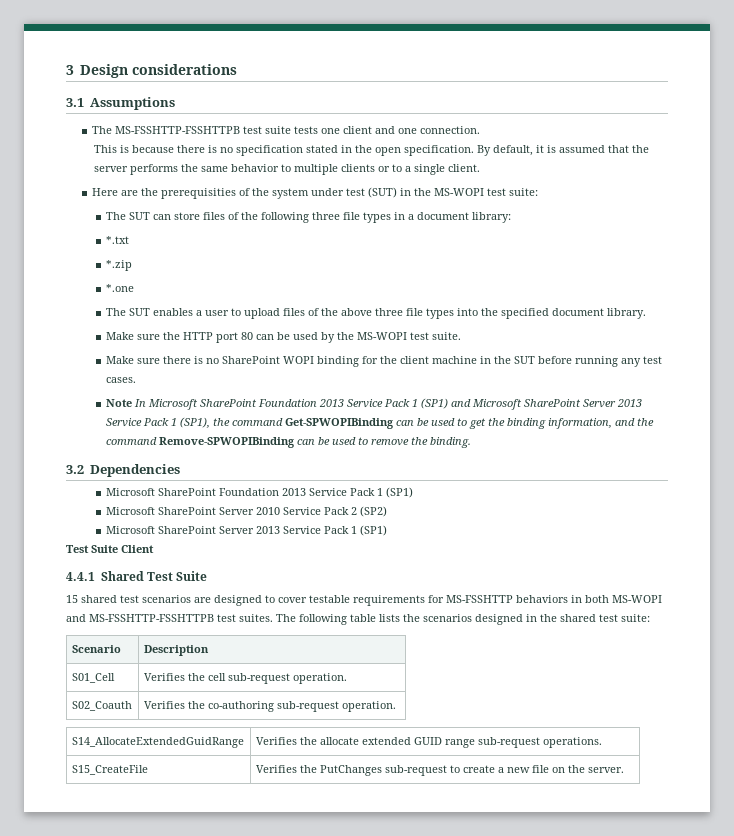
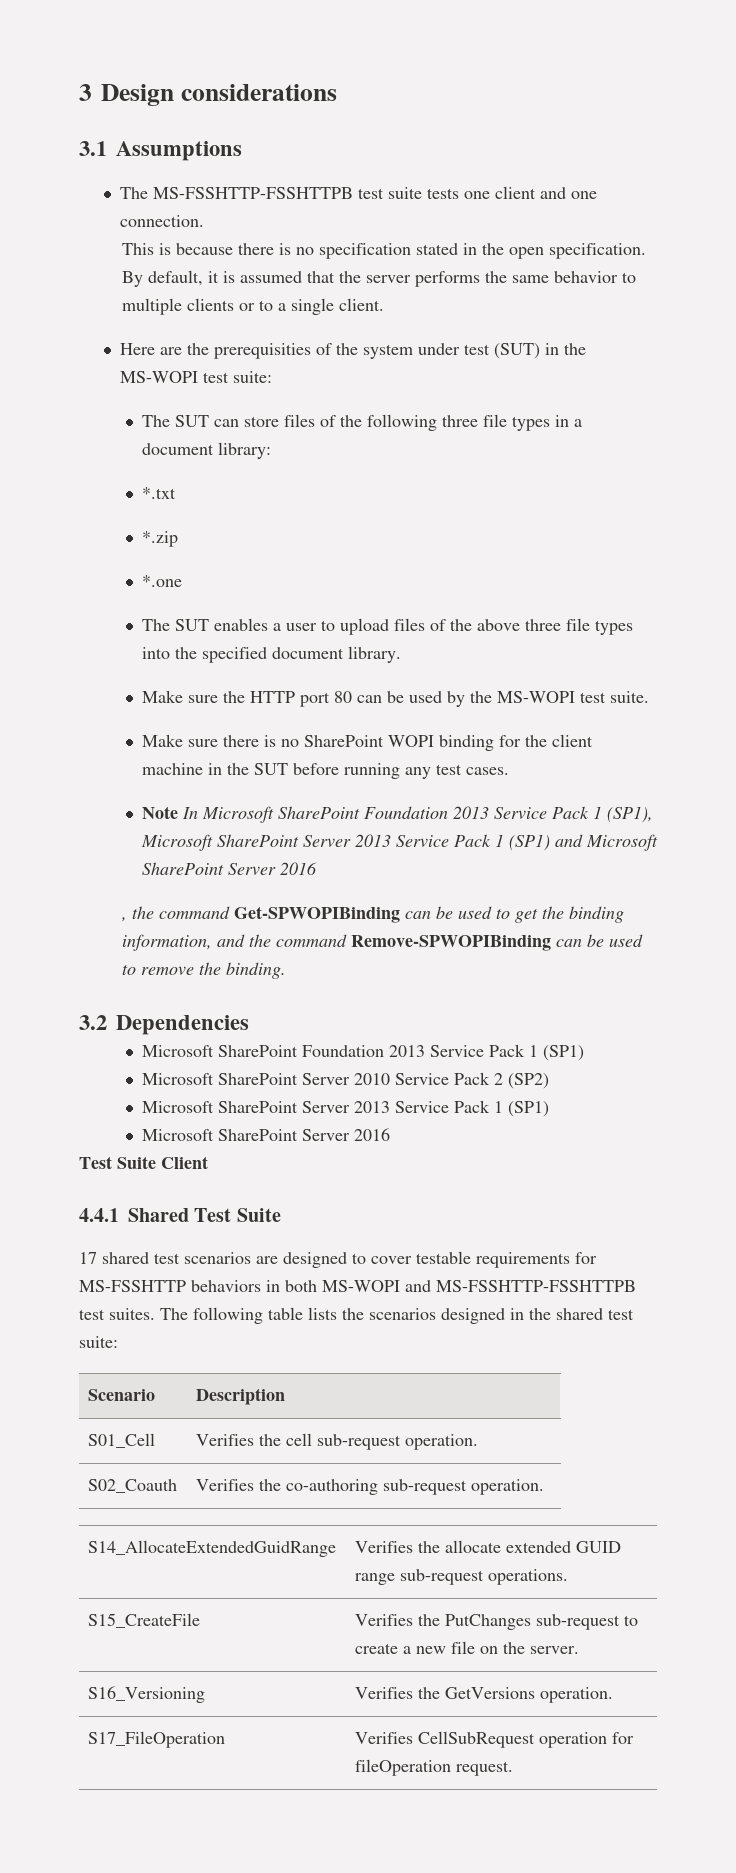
[420,398,642,410] [105,417,210,429] (SP1) and Microsoft SharePoint Server 2013 Service Pack 1 (SP1), -> [606,806,653,823] [140,834,658,851] [141,862,317,875] [121,917,128,922] (SP1), Microsoft SharePoint Server 2013 Service Pack 1 (SP1) and Microsoft SharePoint Server 2016 // ,
(387, 530) none -> [141,1128,390,1141] // Microsoft SharePoint Server 2016
[66,595,78,603] 15 -> [79,1252,97,1264] 17
(624, 770) none -> [88,1686,206,1703] [355,1687,614,1703] [88,1731,226,1748] [355,1731,635,1748] [355,1759,514,1776] // S16_Versioning | Verifies the GetVersions operation. // S17_FileOperation | Verifies CellSubRequest operation for fileOperation request.

